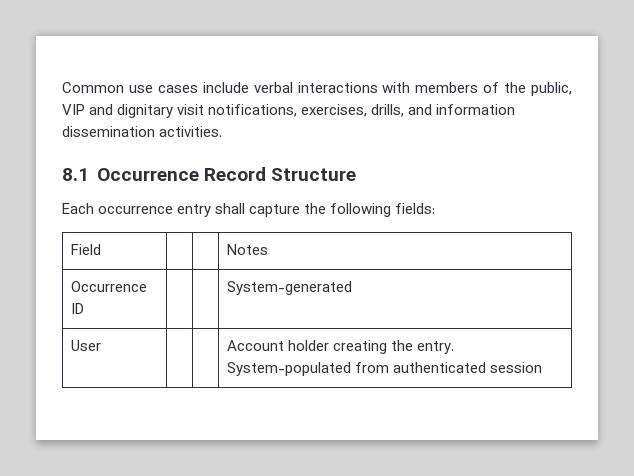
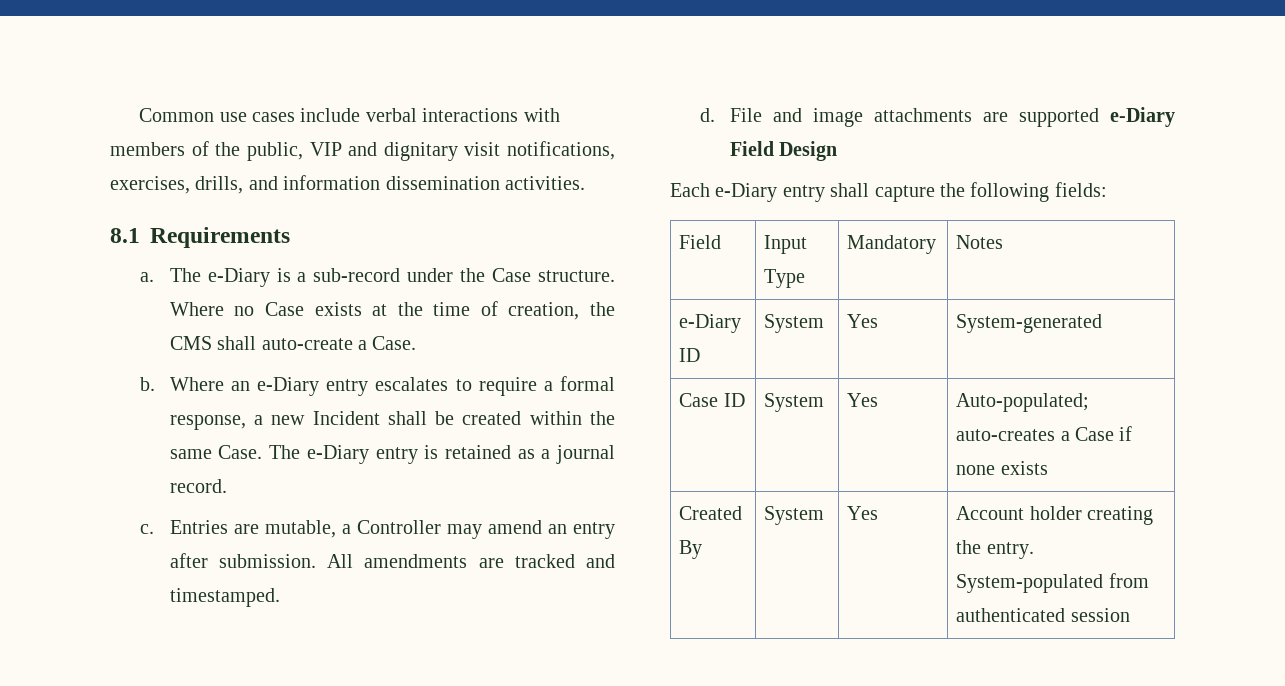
[96,167,356,181] Occurrence Record Structure -> [150,227,290,248] [139,268,615,287] [169,301,616,320] [169,336,417,350] [139,376,615,396] [169,411,615,430] [169,445,615,464] [169,479,227,493] [139,520,615,539] [169,553,615,568] [169,588,280,607] [699,107,1175,127] [729,141,838,161] Requirements // a. The e-Diary is a sub-record under the Case structure. Where no Case exists at the time of creation, the CMS shall auto-create a Case. // b. Where an e-Diary entry escalates to require a formal response, a new Incident shall be created within the same Case. The e-Diary entry is retained as a journal record. // c. Entries are mutable, a Controller may amend an entry after submission. All amendments are tracked and timestamped. // d. File and image attachments are supported e-Diary Field Design
[98,206,174,214] occurrence -> [715,183,778,202] e-Diary
(102, 249) | -> [764,235,808,254] [764,269,806,288] [847,235,937,254] Input Type | Mandatory
[71,281,148,292] [71,303,85,314] Occurrence ID | | -> [679,314,742,333] [679,348,701,362] [764,314,825,333] [847,314,879,328] e-Diary ID | System | Yes
[71,340,102,351] User | | -> [679,393,745,407] [764,393,825,412] [847,393,879,407] [956,393,1090,412] [956,426,1133,441] [956,461,1048,475] [679,506,743,520] [679,540,703,559] [764,506,825,525] [847,506,879,520] Case ID | System | Yes | Auto-populated; auto-creates a Case if none exists // Created By | System | Yes

